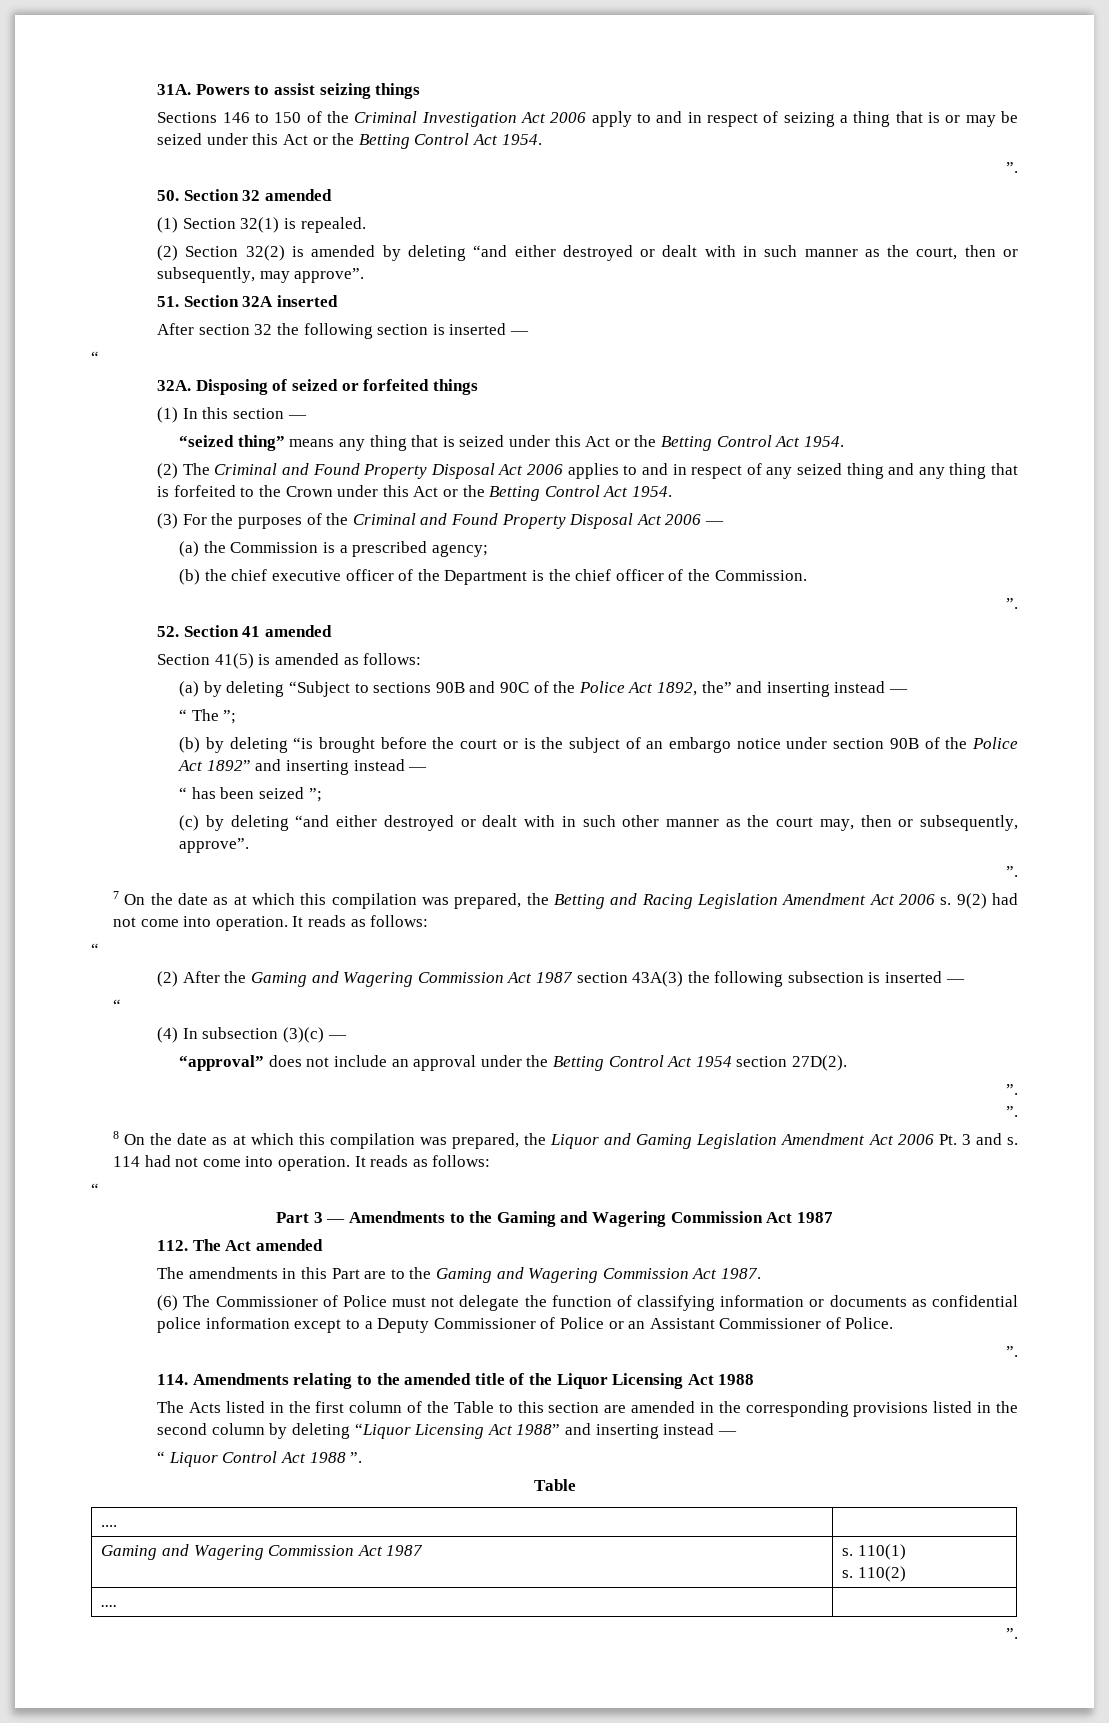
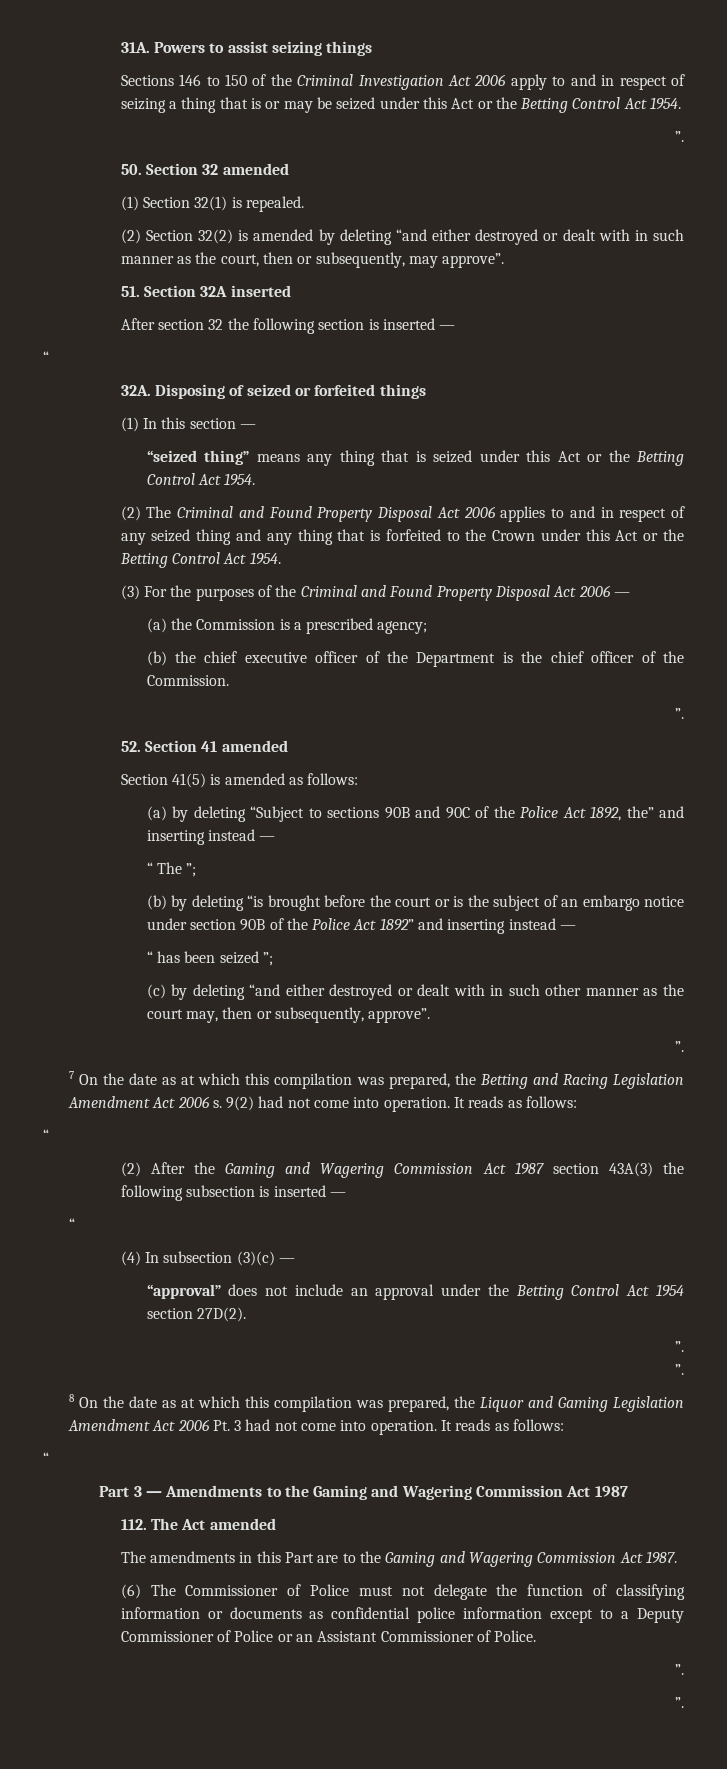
[975,1133,1019,1145] [113,1156,141,1167] and s. 114 -> (242, 1425) none
[157,1373,755,1389] [157,1401,1018,1417] [157,1423,737,1439] [157,1451,363,1467] [533,1479,576,1491] [101,1525,118,1527] [101,1544,424,1560] [842,1544,907,1560] [842,1566,907,1582] [101,1605,118,1607] // 114. Amendments relating to the amended title of the Liquor Licensing Act 1988 // The Acts listed in the first column of the Table to this section are amended in the corresponding provisions listed in the second column by deleting “Liquor Licensing Act 1988” and inserting instead — // “ Liquor Control Act 1988 ”. // Table // .... | // Gaming and Wagering Commission Act 1987 | s. 110(1) // s. 110(2) // .... | -> (684, 1669) none

